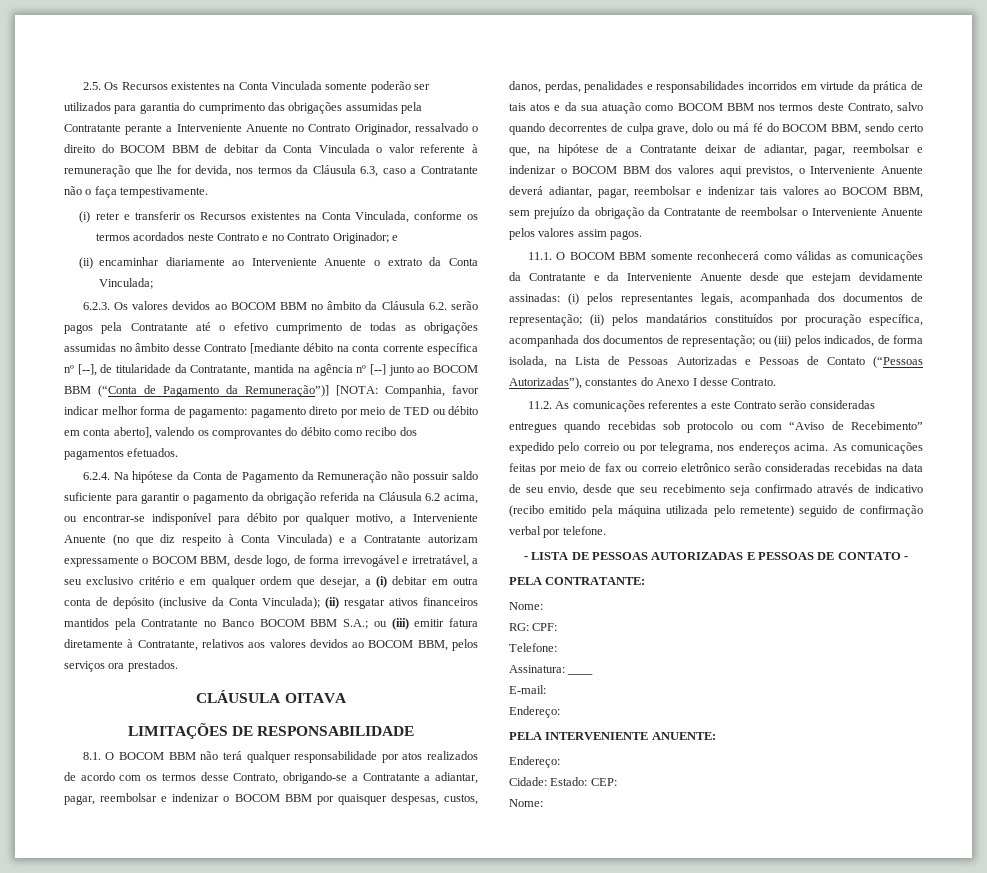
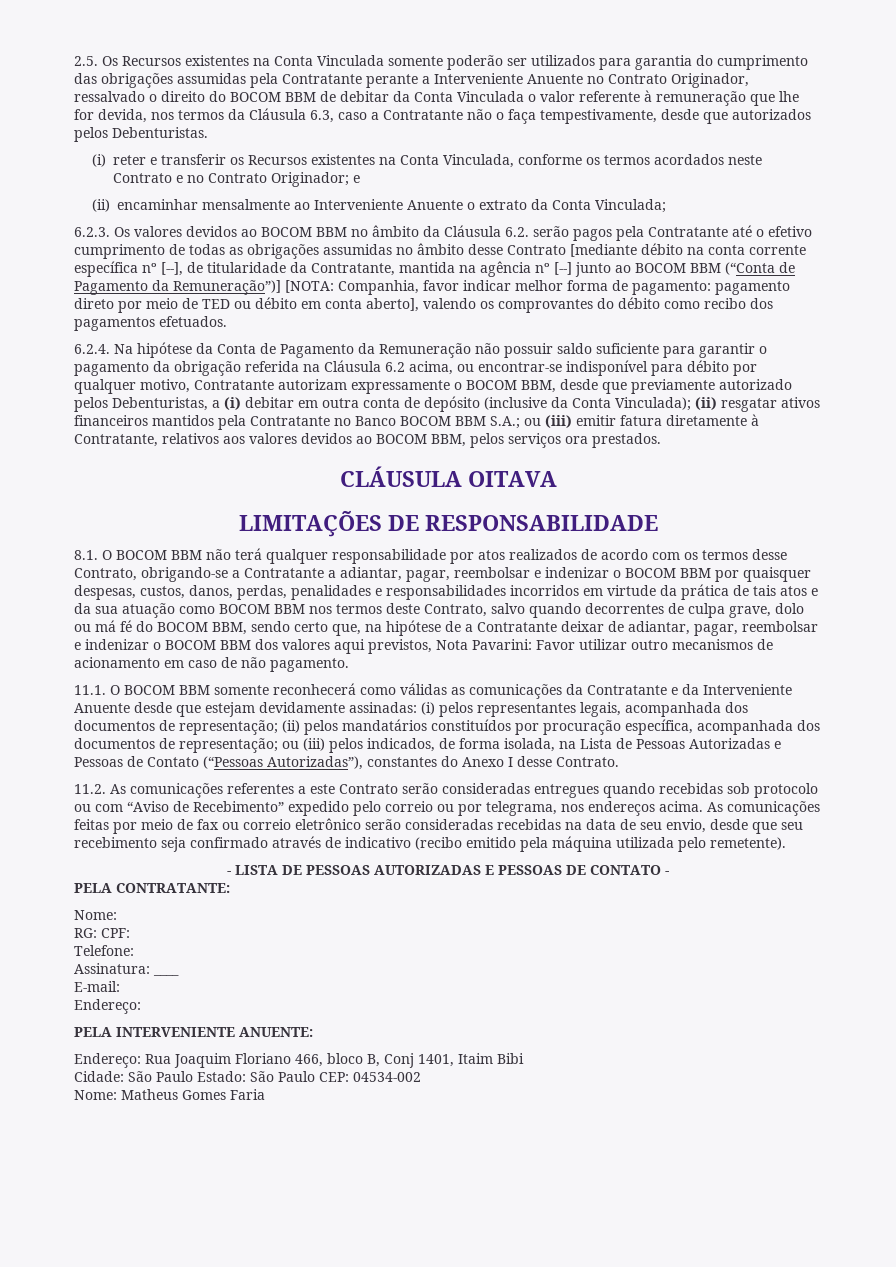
[120,187,209,198] tempestivamente. -> [540,109,811,124] [74,127,208,142] tempestivamente, desde que autorizados pelos Debenturistas.
[165,257,225,266] diariamente -> [202,199,291,210] mensalmente
[400,514,479,522] [64,534,358,546] a Interveniente Anuente (no que diz respeito à Conta Vinculada) e a -> (190, 386) none
[266,555,478,567] [64,576,360,588] logo, de forma irrevogável e irretratável, a seu exclusivo critério e em qualquer ordem que desejar, -> [602,379,792,394] [74,397,208,412] que previamente autorizado pelos Debenturistas,
[798,166,923,174] [509,186,923,198] [509,207,923,219] [509,228,643,240] o Interveniente Anuente deverá adiantar, pagar, reembolsar e indenizar tais valores ao BOCOM BBM, sem prejuízo da obrigação da Contratante de reembolsar o Interveniente Anuente pelos valores assim pagos. -> [436,639,773,650] [74,657,349,672] Nota Pavarini: Favor utilizar outro mecanismos de acionamento em caso de não pagamento.
[740,505,923,517] [509,526,606,538] remetente) seguido de confirmação verbal por telefone. -> [710,837,786,850] remetente).
[509,777,588,786] // Cidade: Estado: -> [145,1053,524,1068] [74,1071,315,1082] Rua Joaquim Floriano 466, bloco B, Conj 1401, Itaim Bibi // Cidade: São Paulo Estado: São Paulo
[509,799,543,807] // Nome: -> [353,1072,421,1082] [74,1089,265,1100] 04534-002 // Nome: Matheus Gomes Faria

